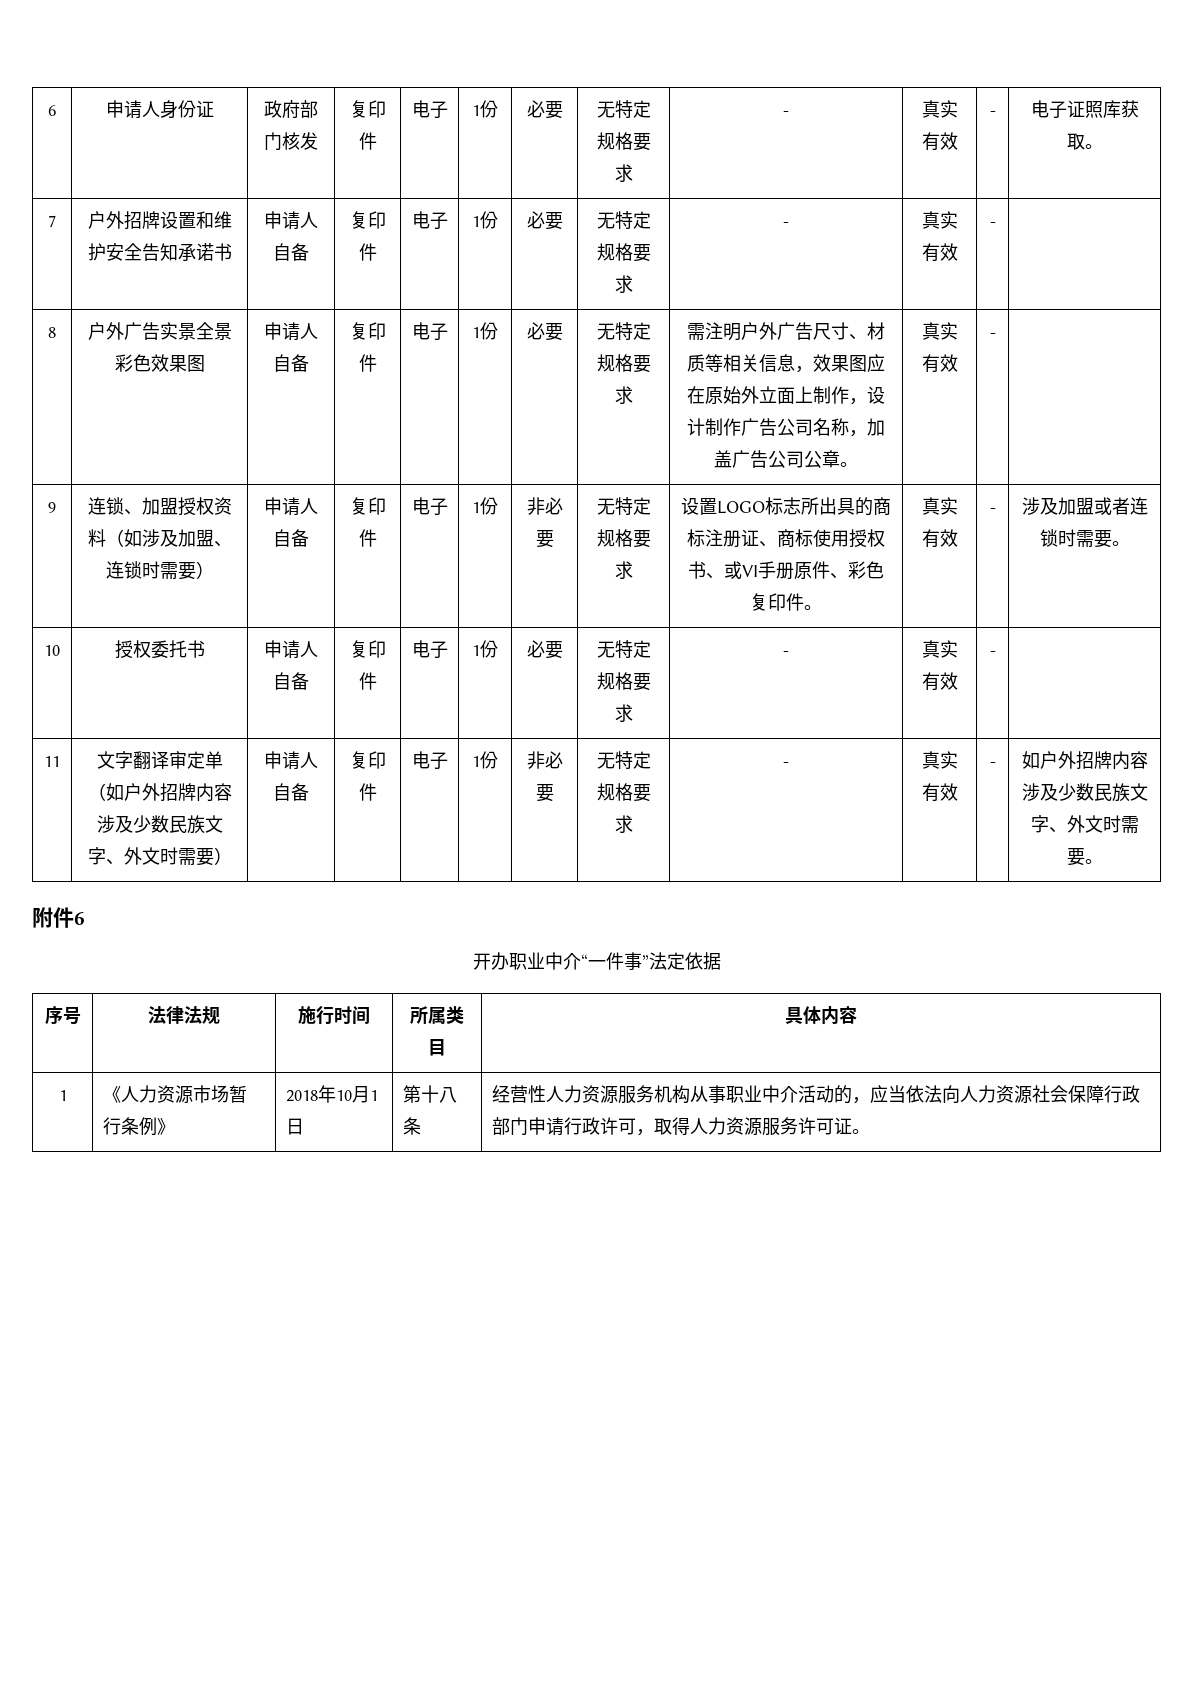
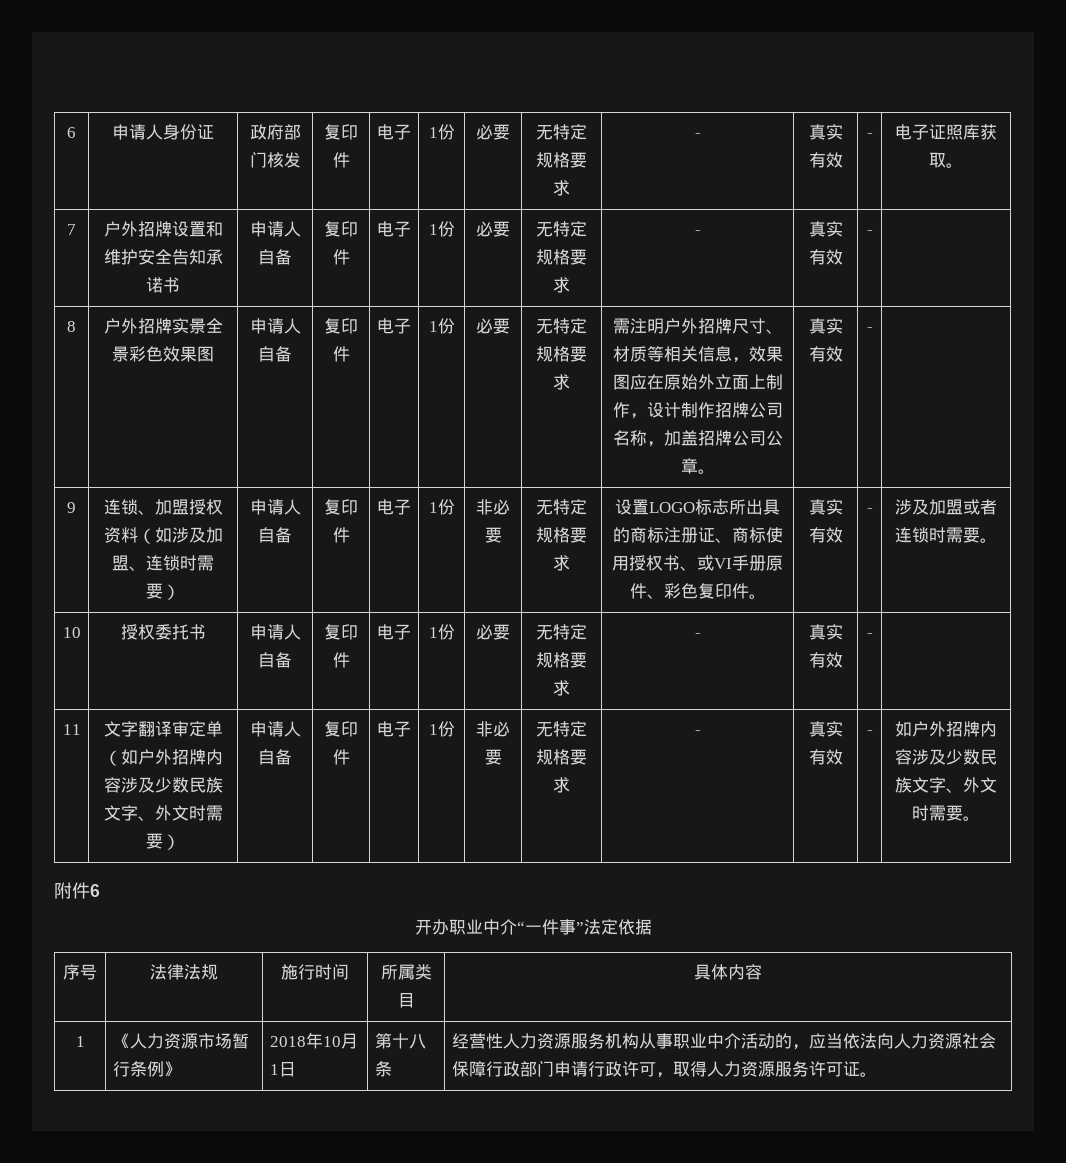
[123,322,160,340] 广告 -> [137,318,172,334] 招牌
[777,322,813,340] 广告 -> [697,318,732,334] 招牌
[741,418,777,436] 广告 -> [714,402,749,418] 招牌
[732,450,768,468] 广告 -> [697,430,732,446] 招牌

